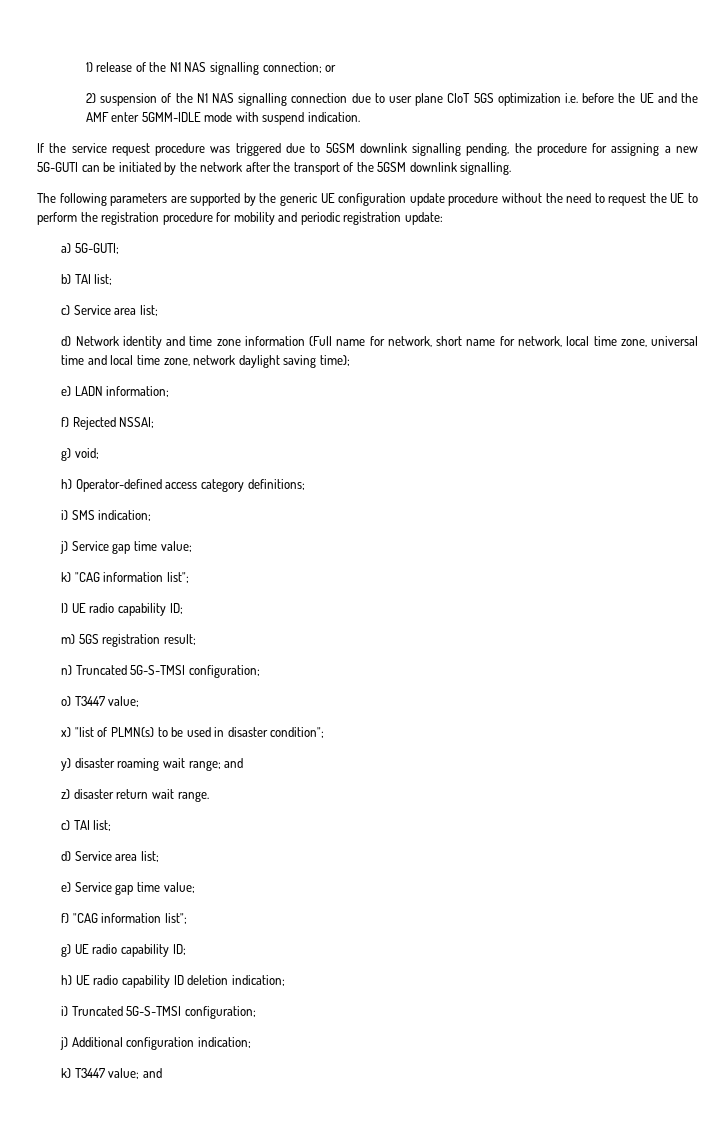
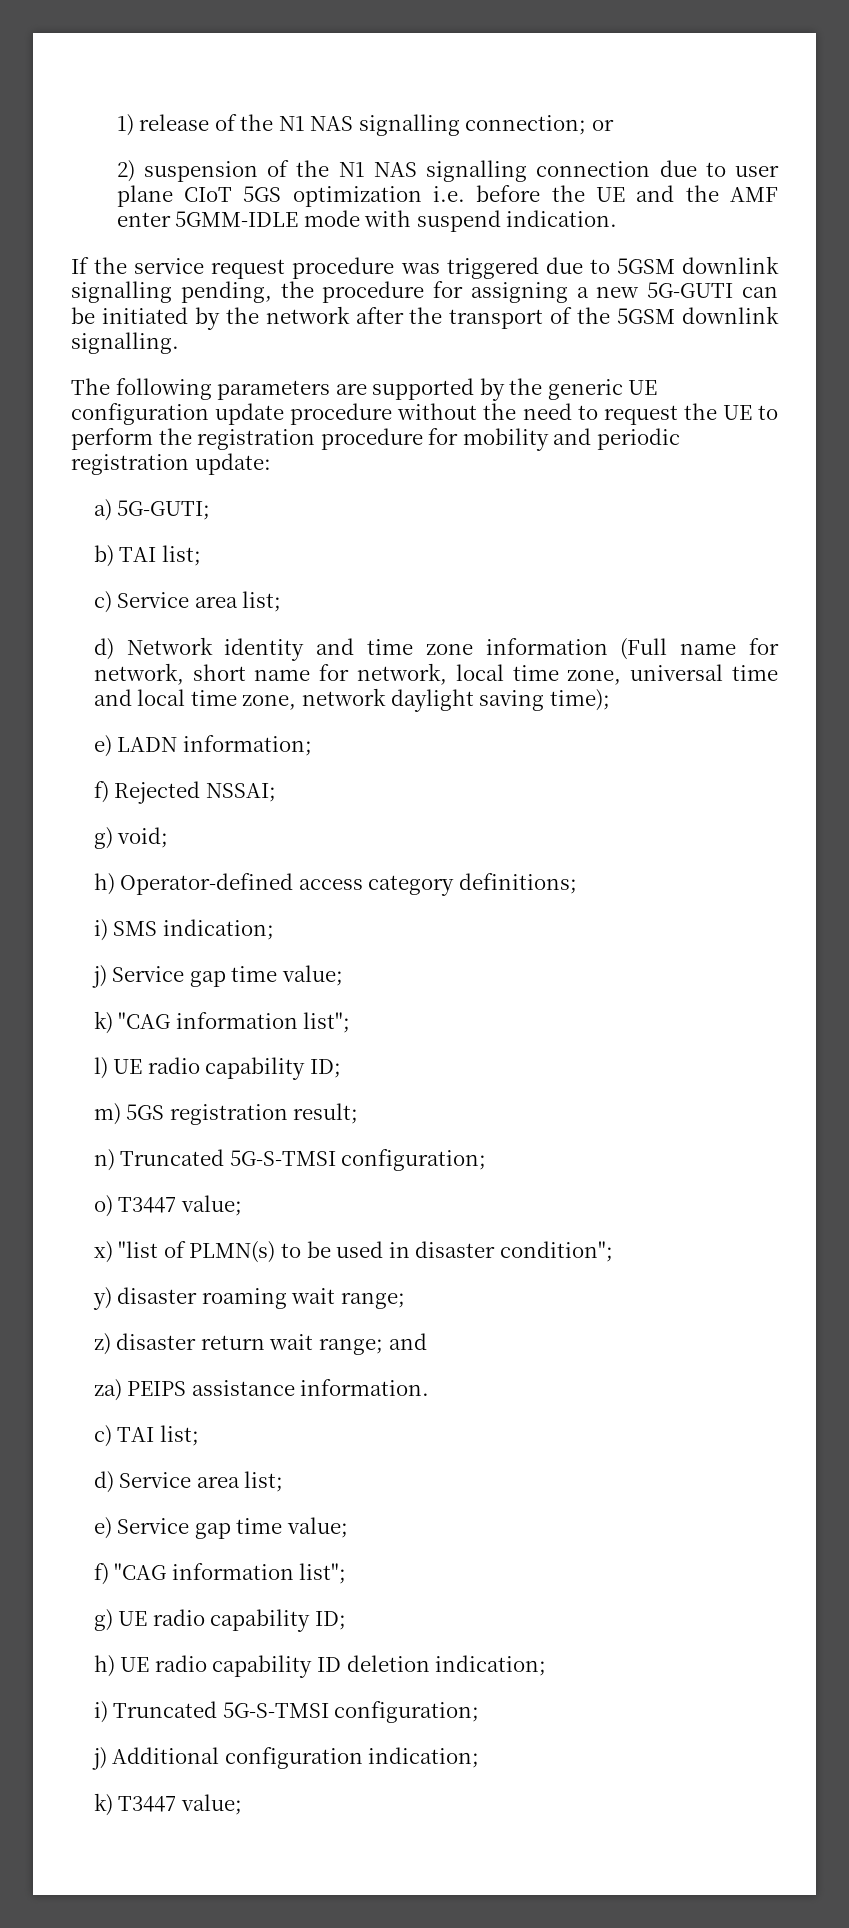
[224,758,244,768] and -> (405, 1300) none
[177,791,209,802] range. -> [318,1333,427,1355] [93,1379,430,1401] range; and // za) PEIPS assistance information.
[142,1068,162,1078] and -> (242, 1804) none

